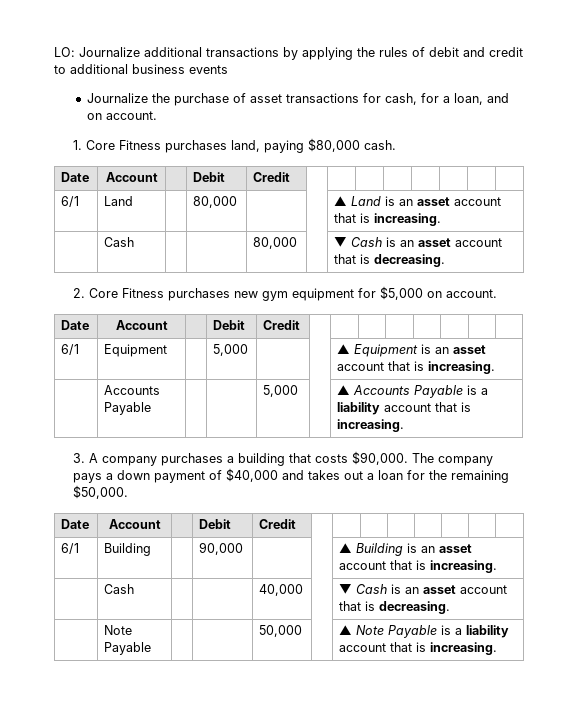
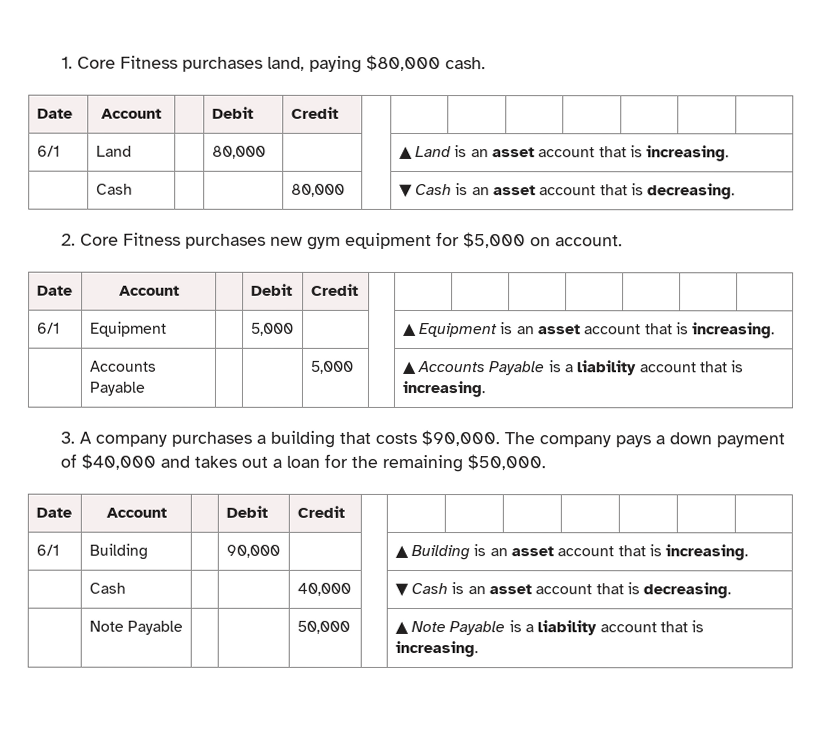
[54,47,523,60] [54,64,228,74] [86,93,509,106] [86,111,157,120] LO: Journalize additional transactions by applying the rules of debit and credit to additional business events // Journalize the purchase of asset transactions for cash, for a loan, and on account. // -> (61, 62) none

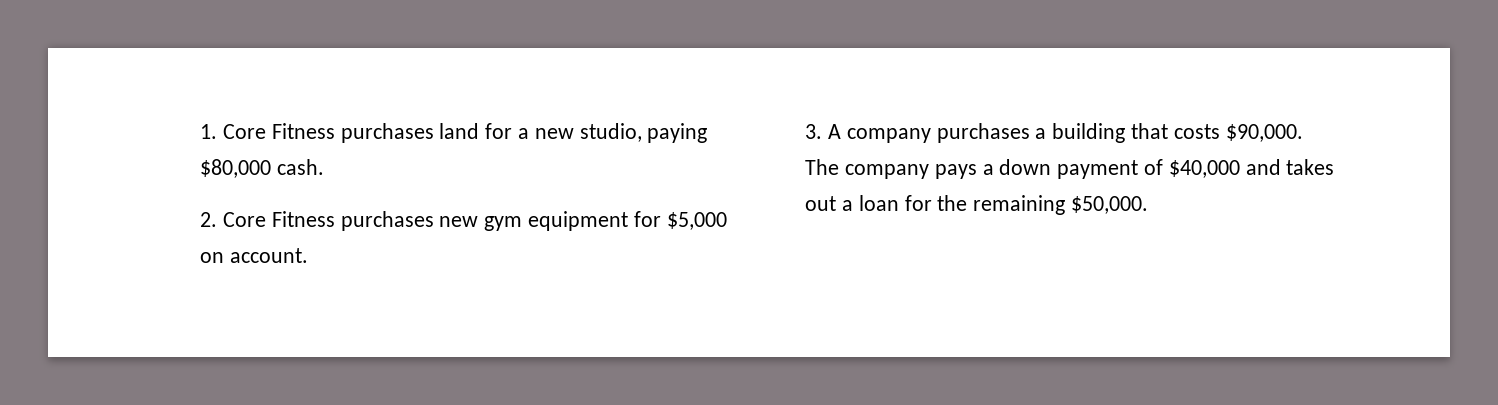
[267,54,487,73] [36,108,73,119] [101,108,162,119] [211,106,254,119] [290,106,339,119] [36,145,60,157] [95,145,132,157] [211,145,266,159] [398,145,730,162] [95,183,133,195] [290,183,345,197] [398,183,736,200] land, paying $80,000 cash. // Date | Account | | Debit | Credit | | | | | | | | // 6/1 | Land | | 80,000 | | | ▲ Land is an asset account that is increasing. // | Cash | | | 80,000 | | ▼ Cash is an asset account that is decreasing. -> [439,123,708,143] [200,159,324,178] land for a new studio, paying $80,000 cash.
[36,285,73,296] [118,285,180,296] [250,283,293,296] [310,283,359,296] [36,322,60,334] [89,321,167,337] [250,322,294,336] [402,322,776,339] [89,360,157,372] [88,381,145,396] [309,360,354,374] [401,360,745,376] [401,380,485,398] // Date | Account | | Debit | Credit | | | | | | | | // 6/1 | Equipment | | 5,000 | | | ▲ Equipment is an asset account that is increasing. // | Accounts Payable | | | 5,000 | | ▲ Accounts Payable is a liability account that is increasing. -> (308, 255) none
[35,507,72,518] [105,507,167,518] [225,505,268,518] [296,505,345,518] [35,544,59,556] [88,543,148,560] [225,544,280,558] [394,544,749,561] [88,582,126,594] [296,582,351,596] [394,582,732,599] [88,620,184,635] [296,620,350,634] [394,620,705,636] [394,640,478,658] // Date | Account | | Debit | Credit | | | | | | | | // 6/1 | Building | | 90,000 | | | ▲ Building is an asset account that is increasing. // | Cash | | | 40,000 | | ▼ Cash is an asset account that is decreasing. // | Note Payable | | | 50,000 | | ▲ Note Payable is a liability account that is increasing. -> (1148, 205) none

